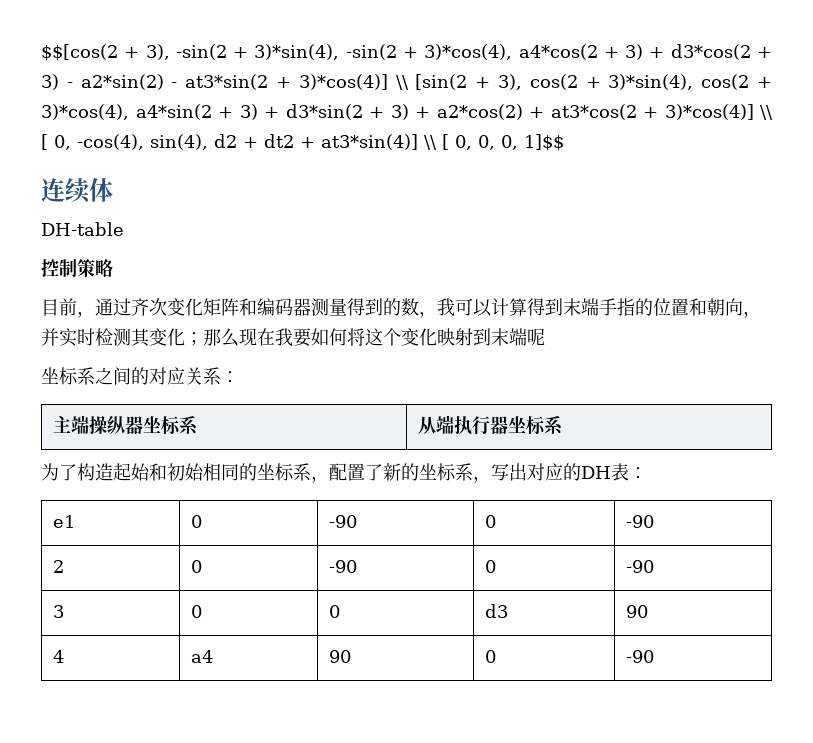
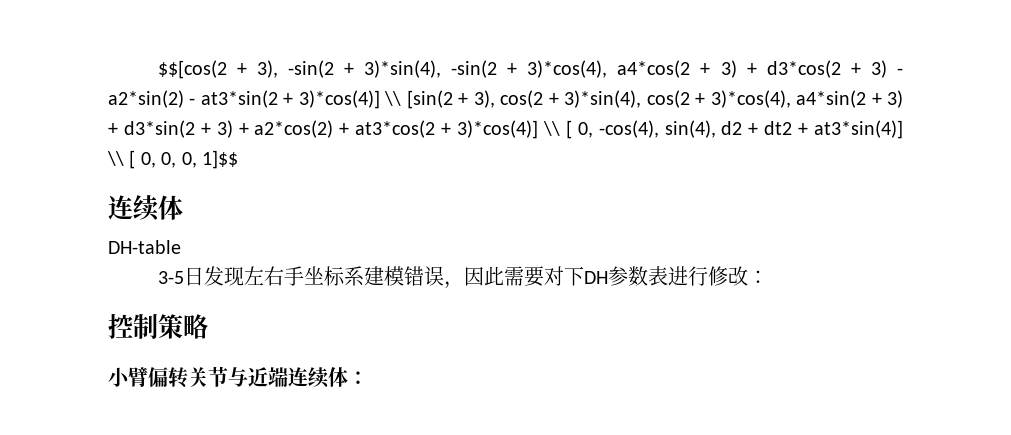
[41,259,113,277] [41,298,761,318] [41,328,545,347] [41,367,239,385] [52,415,198,435] [417,415,563,435] [41,463,647,483] [52,515,75,528] [190,515,202,528] [328,515,357,528] [484,515,496,528] [625,515,654,528] [52,560,64,573] [190,560,202,573] [328,560,357,573] [484,560,496,573] [625,560,654,573] [52,605,64,618] [190,605,202,618] [328,605,340,618] [484,604,508,618] [625,605,648,618] [52,650,64,663] [190,650,213,663] [328,650,351,663] [484,650,496,663] [625,650,654,663] 控制策略 // 目前，通过齐次变化矩阵和编码器测量得到的数，我可以计算得到末端手指的位置和朝向，并实时检测其变化；那么现在我要如何将这个变化映射到末端呢 // 坐标系之间的对应关系： // 主端操纵器坐标系 | 从端执行器坐标系 // 为了构造起始和初始相同的坐标系，配置了新的坐标系，写出对应的DH表： // e1 | 0 | -90 | 0 | -90 // 2 | 0 | -90 | 0 | -90 // 3 | 0 | 0 | d3 | 90 // 4 | a4 | 90 | 0 | -90 -> [157,266,768,289] [108,314,208,339] [108,366,368,388] 3-5日发现左右手坐标系建模错误，因此需要对下DH参数表进行修改： // 控制策略 // 小臂偏转关节与近端连续体：

